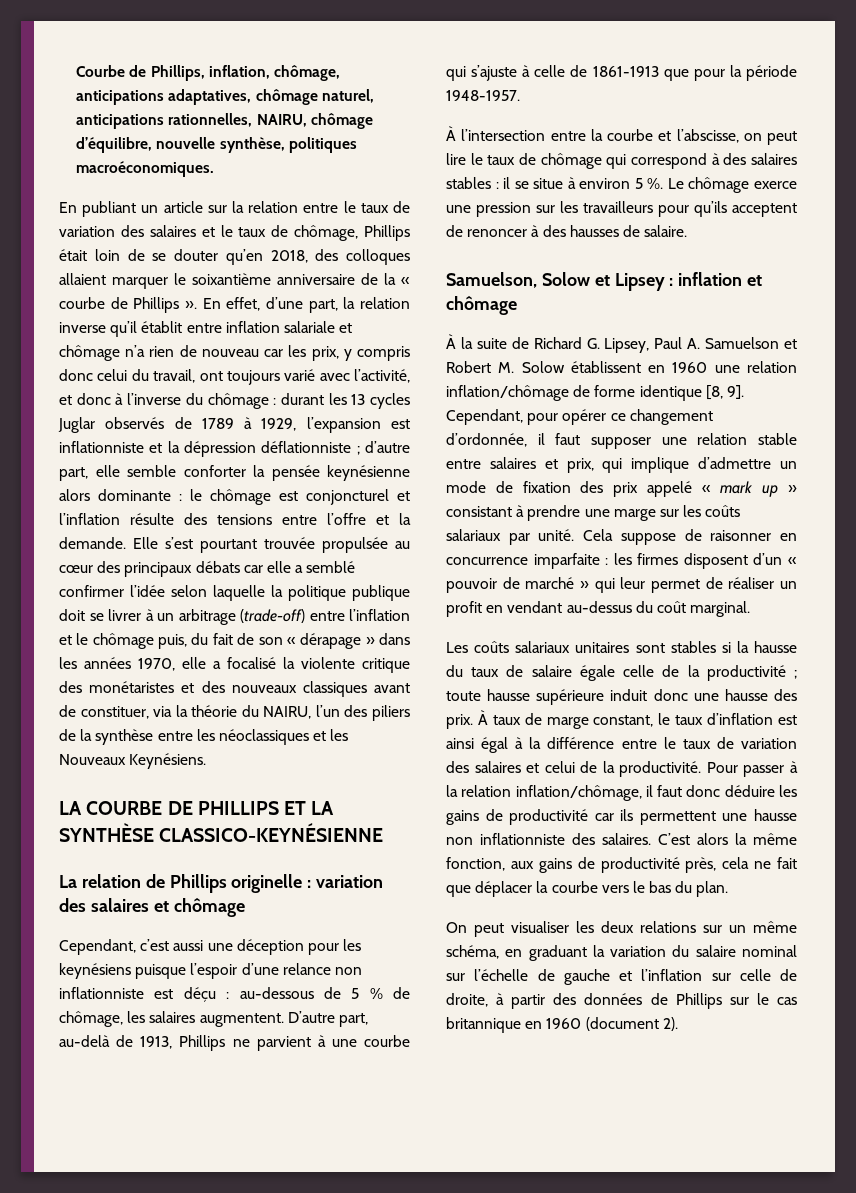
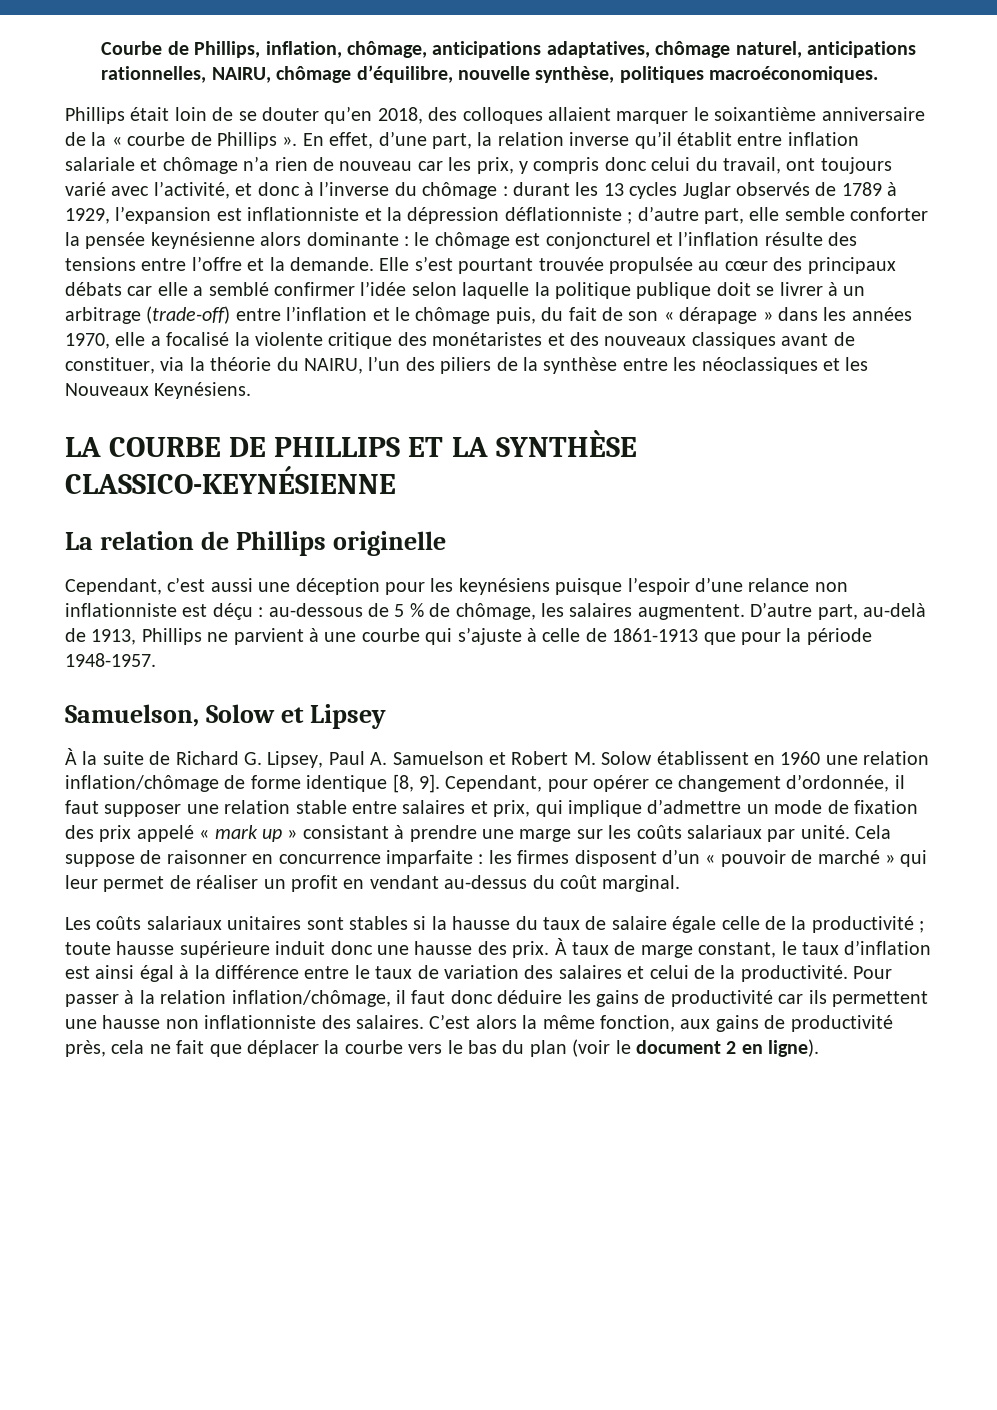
[59,201,410,217] [59,225,359,241] En publiant un article sur la relation entre le taux de variation des salaires et le taux de chômage, -> (879, 74) none
[307,875,384,888] [59,898,245,917] : variation des salaires et chômage -> (446, 543) none
[446,126,797,145] [446,153,797,169] [446,177,797,193] [446,201,797,217] [446,225,688,237] // À l’intersection entre la courbe et l’abscisse, on peut lire le taux de chômage qui correspond à des salaires stables : il se situe à environ 5 %. Le chômage exerce une pression sur les travailleurs pour qu’ils acceptent de renoncer à des hausses de salaire. -> (156, 660) none
[669,272,763,286] [446,296,517,315] : inflation et chômage -> (386, 716) none
[696,881,729,897] [446,921,797,937] [446,945,797,961] [446,969,797,985] [446,993,797,1009] [446,1017,678,1033] plan. // On peut visualiser les deux relations sur un même schéma, en graduant la variation du salaire nominal sur l’échelle de gauche et l’inflation sur celle de droite, à partir des données de Phillips sur le cas britannique en 1960 (document 2). -> [529,1039,820,1057] plan (voir le document 2 en ligne).

